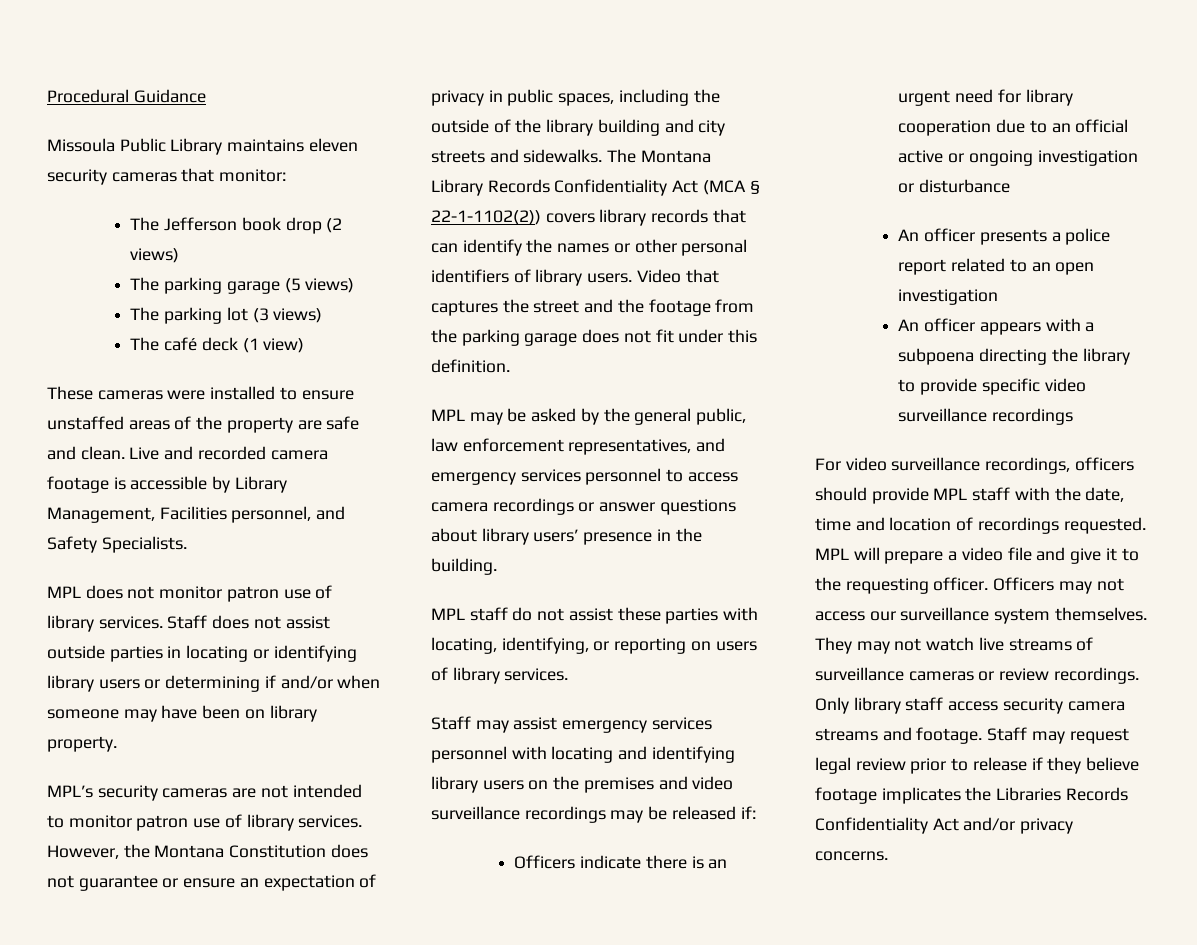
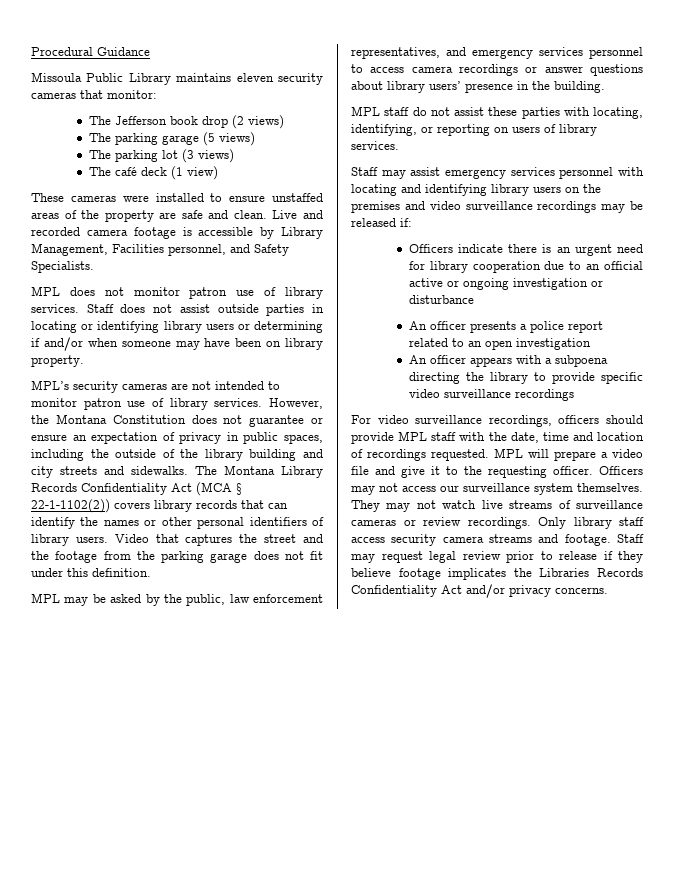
[634,408,692,425] general -> (182, 598) none

